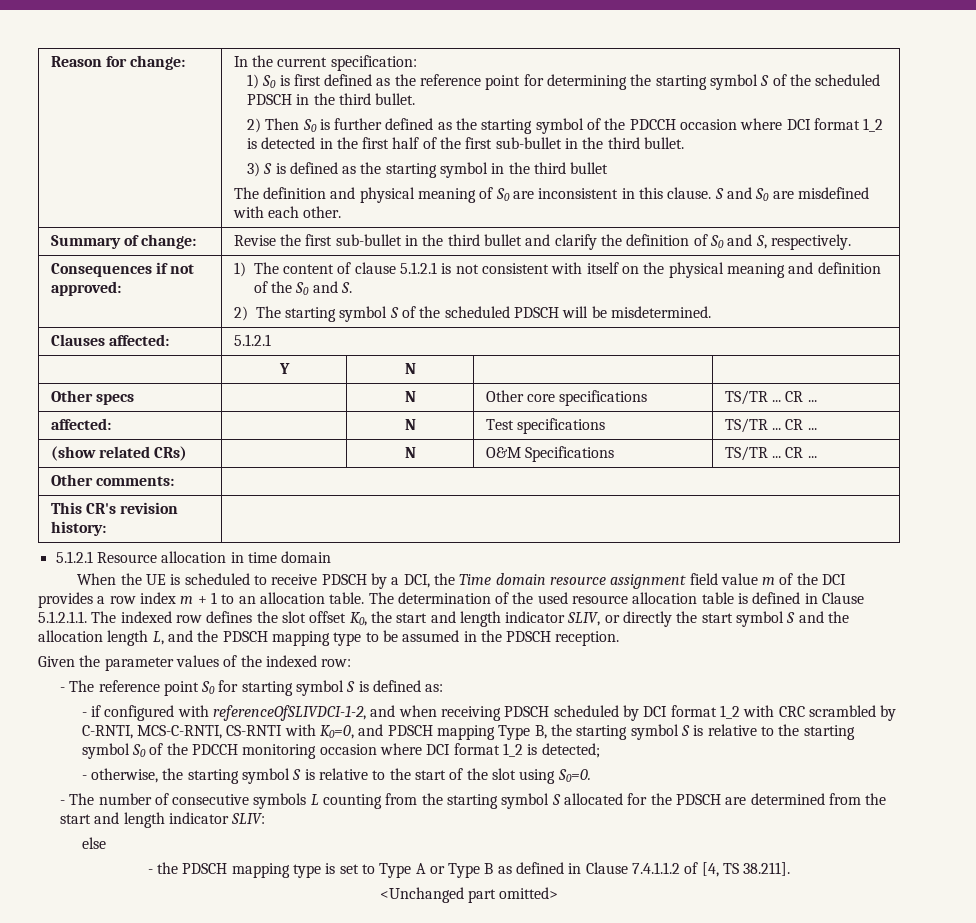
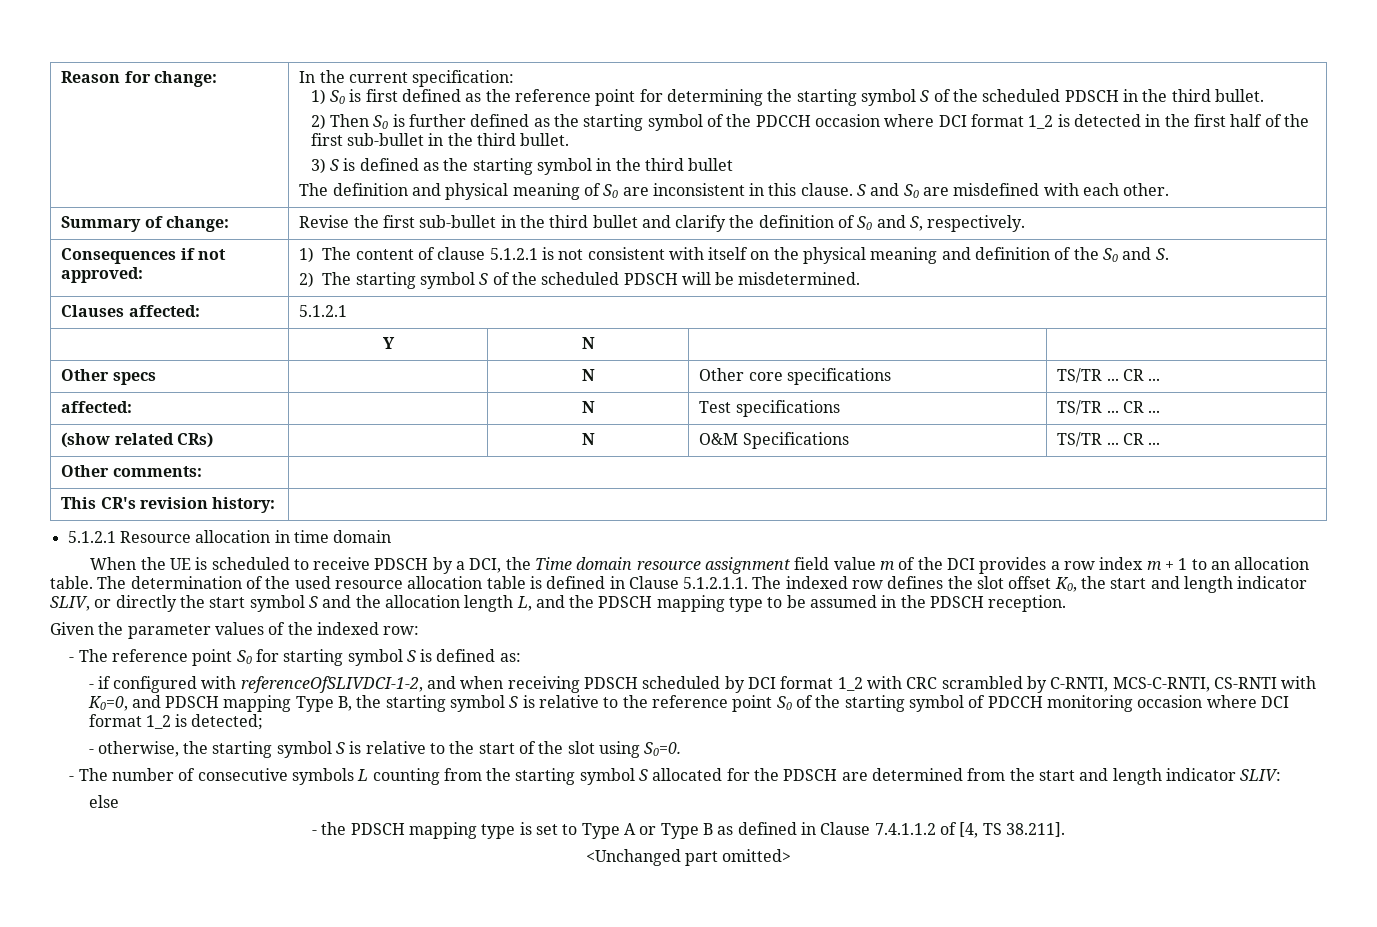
[803,725,855,740] [81,743,130,759] starting symbol -> [652,695,773,712] reference point
(188, 749) none -> [844,695,986,712] starting symbol of

